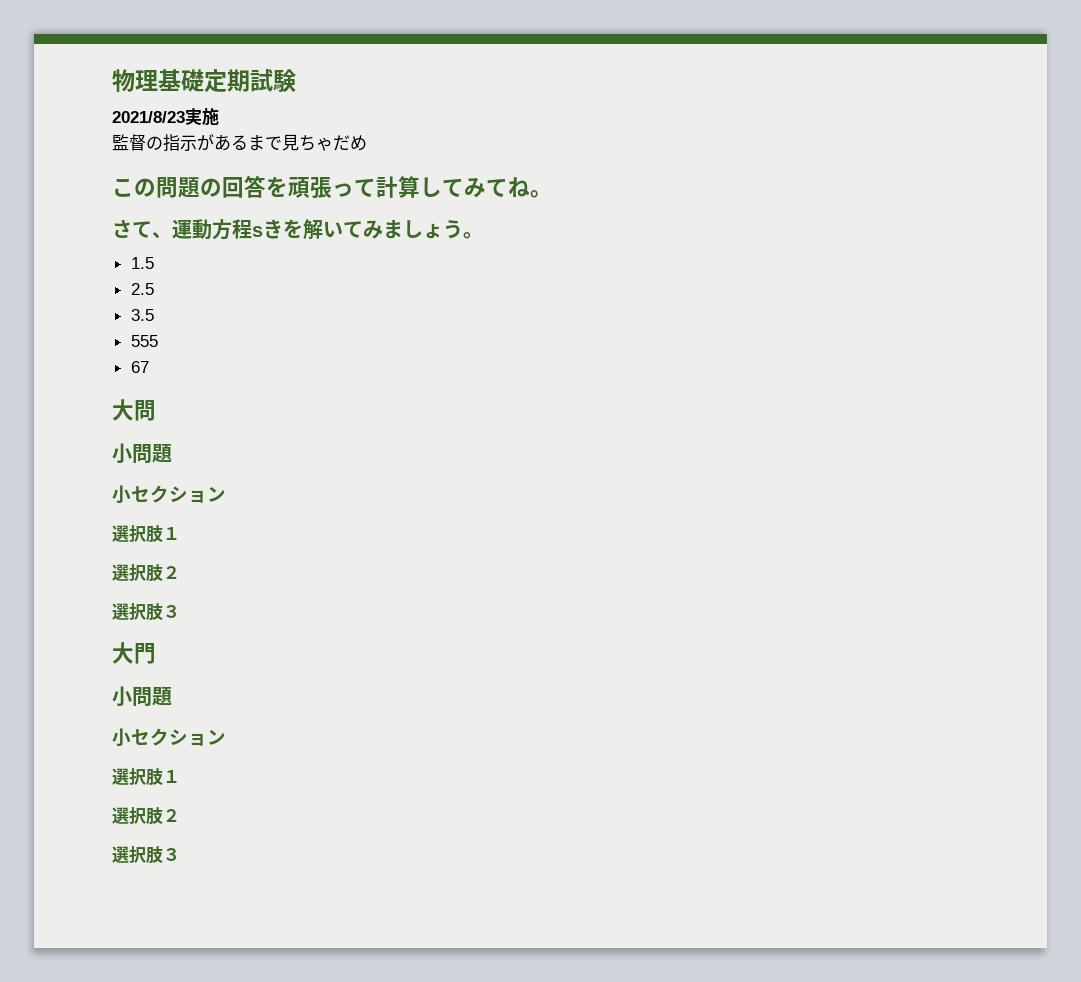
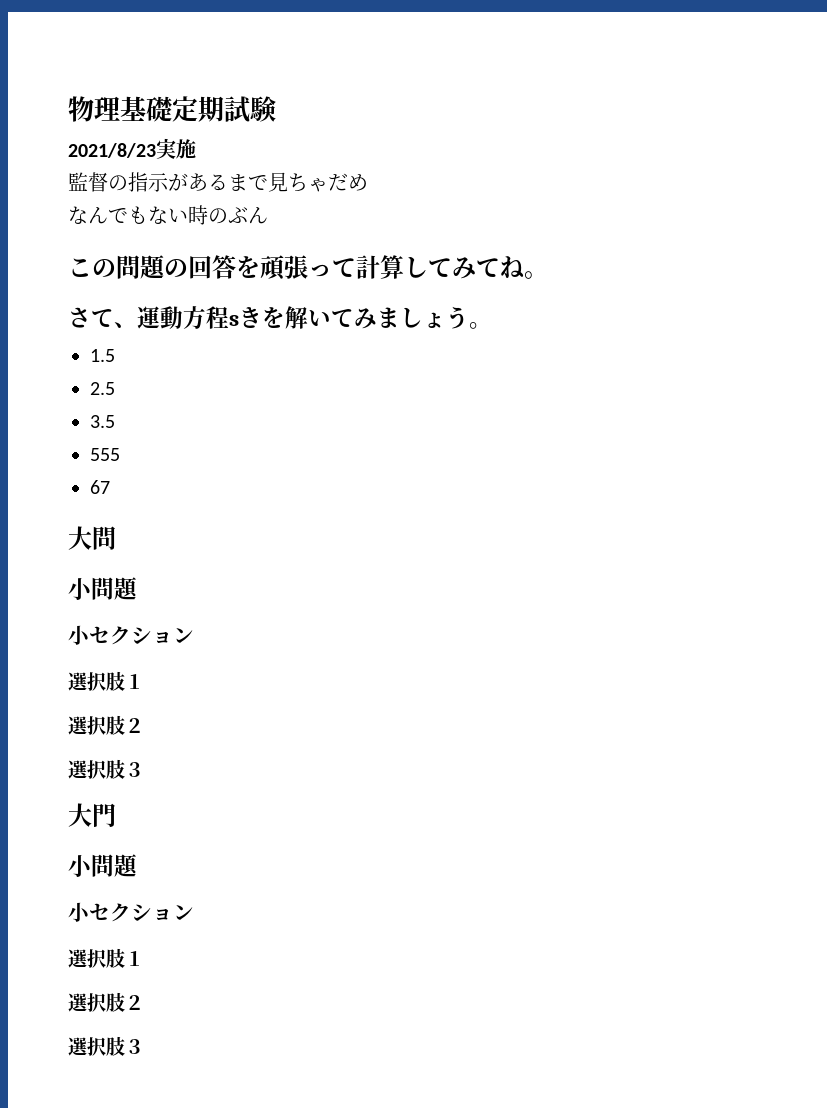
(367, 143) none -> [68,205,268,225] // なんでもない時のぶん

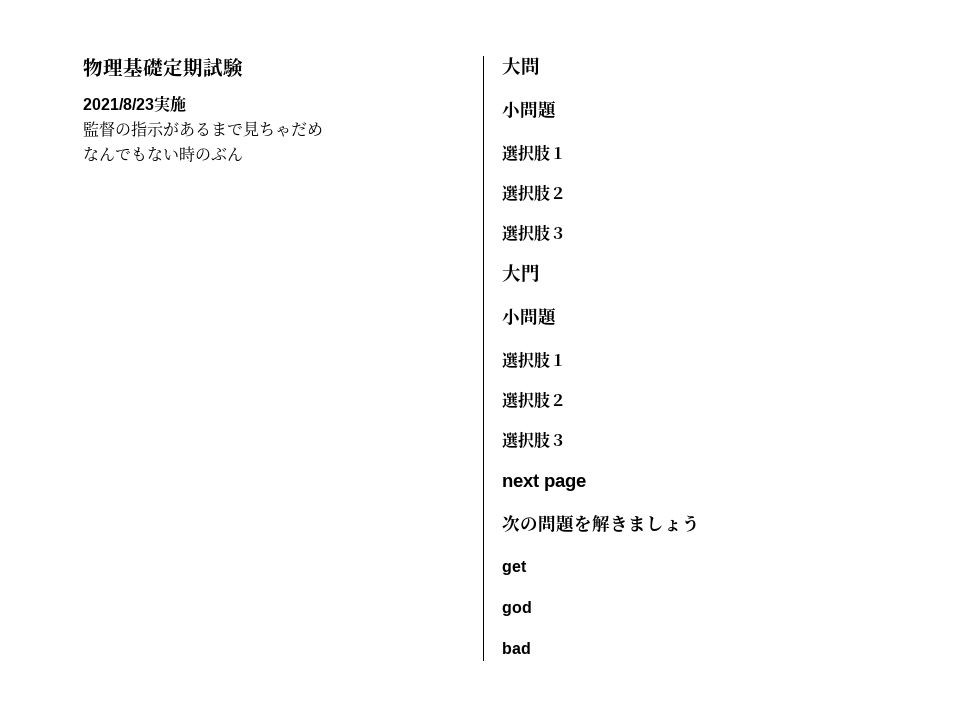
[68,255,548,280] [68,306,492,329] [90,349,115,362] [90,382,115,395] [90,415,115,428] [90,448,120,461] [90,480,110,494] // この問題の回答を頑張って計算してみてね。 // さて、運動方程sきを解いてみましょう。 // 1.5 // 2.5 // 3.5 // 555 // 67 -> (243, 154) none
[68,625,194,645] // 小セクション -> (558, 110) none
[68,902,194,922] [68,948,144,968] [68,992,144,1012] [68,1036,144,1056] // 小セクション // 選択肢１ // 選択肢２ // 選択肢３ -> [502,351,566,369] [502,391,566,409] [502,431,566,449] [502,474,586,491] [502,515,700,533] [502,561,527,575] [502,601,532,616] [502,642,531,654] // 選択肢１ // 選択肢２ // 選択肢３ // next page // 次の問題を解きましょう // get // god // bad

